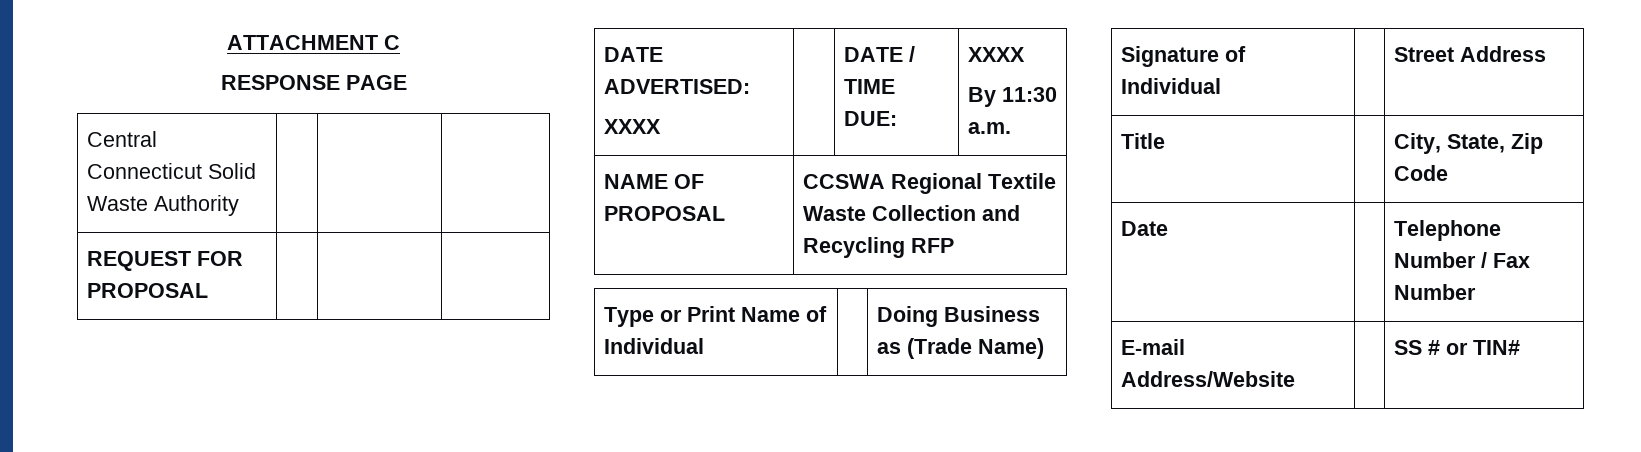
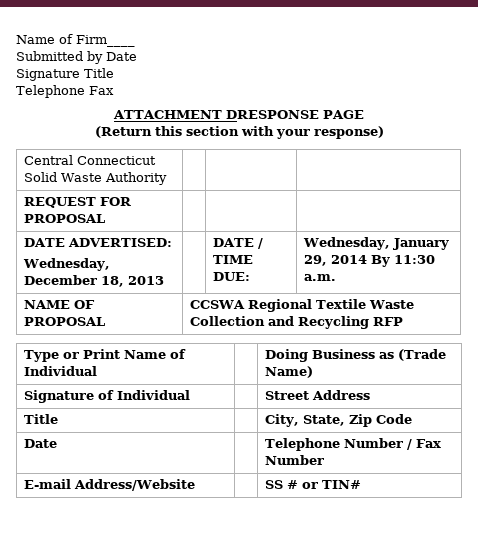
[227,35,400,50] [220,75,407,90] ATTACHMENT C // RESPONSE PAGE -> [16,34,135,47] [16,51,137,64] [16,68,114,81] [16,85,114,98] [113,110,364,119] [94,126,384,139] Name of Firm____ // Submitted by Date // Signature Title // Telephone Fax // ATTACHMENT DRESPONSE PAGE // (Return this section with your response)
[603,119,661,134] XXXX -> [23,258,111,271] [24,275,165,287] Wednesday, December 18, 2013
[967,47,1025,62] XXXX // -> [303,237,450,250] [304,255,368,266] Wednesday, January 29, 2014

